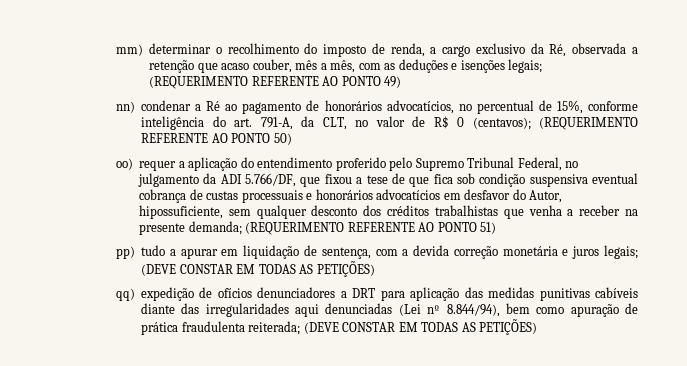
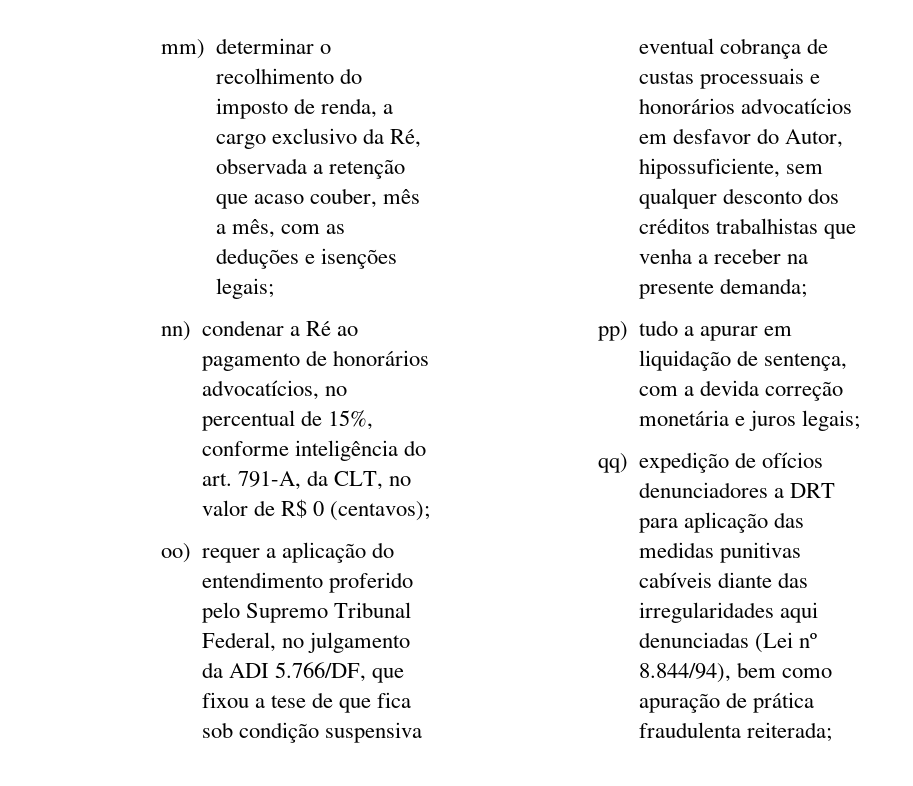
[149,76,402,89] (REQUERIMENTO REFERENTE AO PONTO 49) -> (275, 288) none
[538,117,638,130] [141,133,292,145] (REQUERIMENTO REFERENTE AO PONTO 50) -> (431, 511) none
[245,222,497,235] (REQUERIMENTO REFERENTE AO PONTO 51) -> (808, 288) none
[141,261,375,277] (DEVE CONSTAR EM TODAS AS PETIÇÕES) -> (861, 420) none
[303,319,538,335] (DEVE CONSTAR EM TODAS AS PETIÇÕES) -> (833, 732) none

